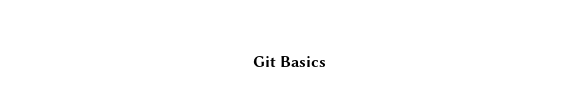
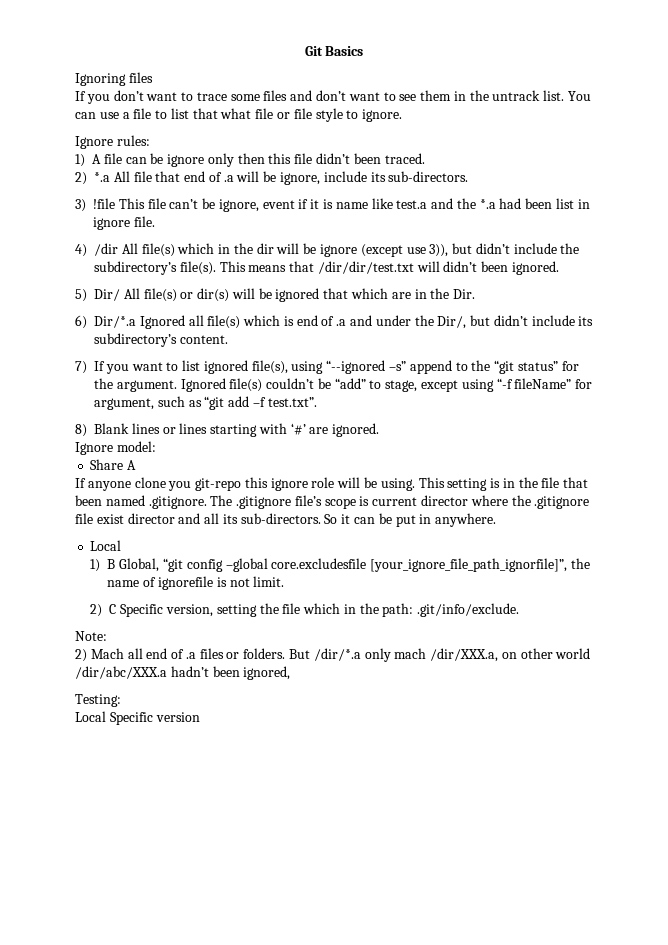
(327, 61) none -> [75,72,153,86] [75,90,592,104] [75,108,403,122] [75,135,150,149] [75,153,425,167] [75,171,469,185] [75,198,590,212] [93,216,155,230] [75,243,580,257] [94,261,560,275] [75,288,476,302] [75,315,594,329] [94,333,228,347] [75,360,579,374] [94,378,593,392] [94,396,317,410] [75,423,380,437] [75,441,156,455] [90,459,137,470] [75,477,589,491] [75,495,590,509] [75,513,497,527] [90,540,122,551] [90,558,590,572] [107,576,285,590] [90,603,520,617] [75,631,107,641] [75,648,591,662] [75,666,291,680] [75,694,121,707] [75,711,200,725] // Ignoring files // If you don’t want to trace some files and don’t want to see them in the untrack list. You can use a file to list that what file or file style to ignore. // Ignore rules: // 1) A file can be ignore only then this file didn’t been traced. // 2) *.a All file that end of .a will be ignore, include its sub-directors. // 3) !file This file can’t be ignore, event if it is name like test.a and the *.a had been list in ignore file. // 4) /dir All file(s) which in the dir will be ignore (except use 3)), but didn’t include the subdirectory’s file(s). This means that /dir/dir/test.txt will didn’t been ignored. // 5) Dir/ All file(s) or dir(s) will be ignored that which are in the Dir. // 6) Dir/*.a Ignored all file(s) which is end of .a and under the Dir/, but didn’t include its subdirectory’s content. // 7) If you want to list ignored file(s), using “--ignored –s” append to the “git status” for the argument. Ignored file(s) couldn’t be “add” to stage, except using “-f fileName” for argument, such as “git add –f test.txt”. // 8) Blank lines or lines starting with ‘#’ are ignored. // Ignore model: // Share A // If anyone clone you git-repo this ignore role will be using. This setting is in the file that been named .gitignore. The .gitignore file’s scope is current director where the .gitignore file exist director and all its sub-directors. So it can be put in anywhere. // Local // 1) B Global, “git config –global core.excludesfile [your_ignore_file_path_ignorfile]”, the name of ignorefile is not limit. // 2) C Specific version, setting the file which in the path: .git/info/exclude. // Note: // 2) Mach all end of .a files or folders. But /dir/*.a only mach /dir/XXX.a, on other world /dir/abc/XXX.a hadn’t been ignored, // Testing: // Local Specific version

